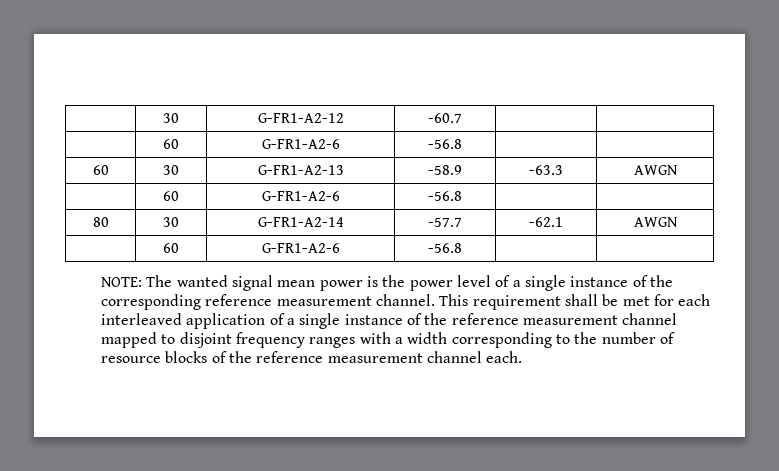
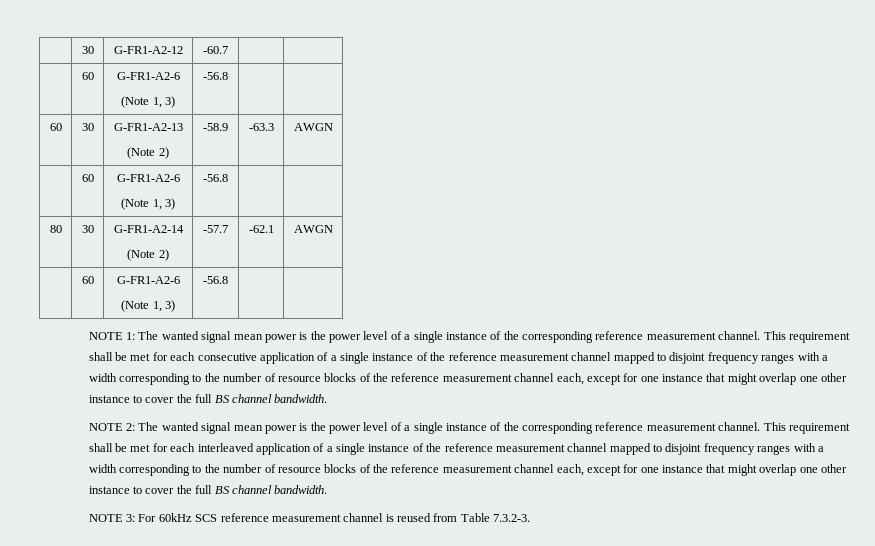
(340, 144) none -> [121,96,175,108] // (Note 1, 3)
(344, 170) none -> [127,147,169,159] // (Note 2)
(340, 196) none -> [121,198,175,210] // (Note 1, 3)
(344, 222) none -> [127,249,169,261] // (Note 2)
[428,243,462,253] [101,277,143,287] | -56.8 | | // NOTE: -> [121,300,175,312] [203,276,228,284] [88,331,850,343] [88,352,828,364] [88,373,847,385] [88,394,328,403] [88,423,136,431] // (Note 1, 3) | -56.8 | | // NOTE 1: The wanted signal mean power is the power level of a single instance of the corresponding reference measurement channel. This requirement shall be met for each consecutive application of a single instance of the reference measurement channel mapped to disjoint frequency ranges with a width corresponding to the number of resource blocks of the reference measurement channel each, except for one instance that might overlap one other instance to cover the full BS channel bandwidth. // NOTE 2:
[486,351,523,363] each. -> [556,464,847,476] [88,485,328,494] [88,513,531,522] each, except for one instance that might overlap one other instance to cover the full BS channel bandwidth. // NOTE 3: For 60kHz SCS reference measurement channel is reused from Table 7.3.2-3.

